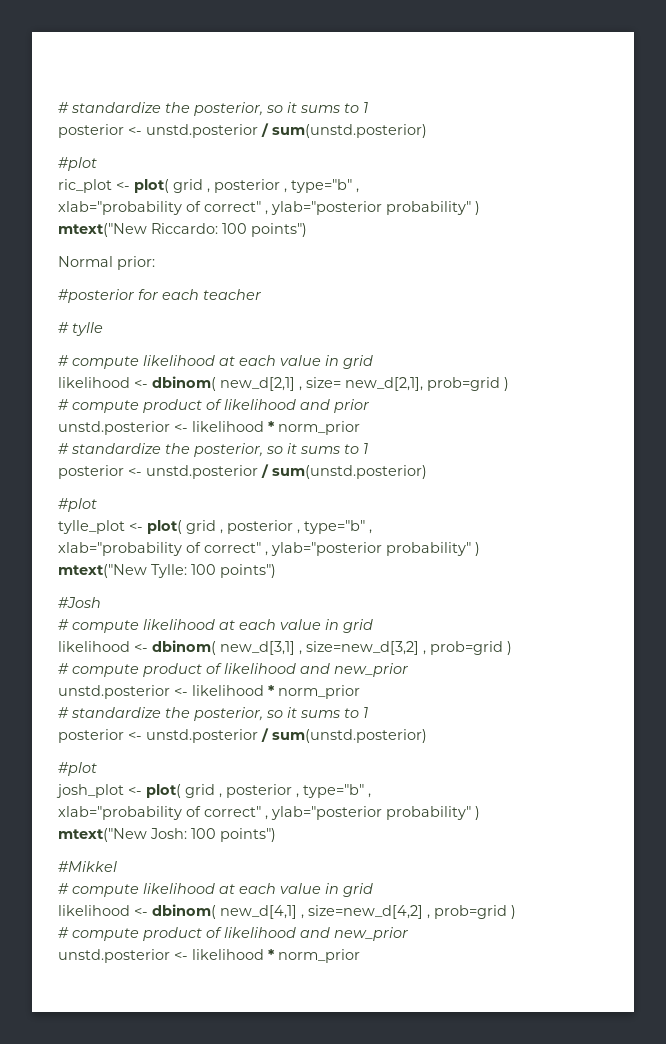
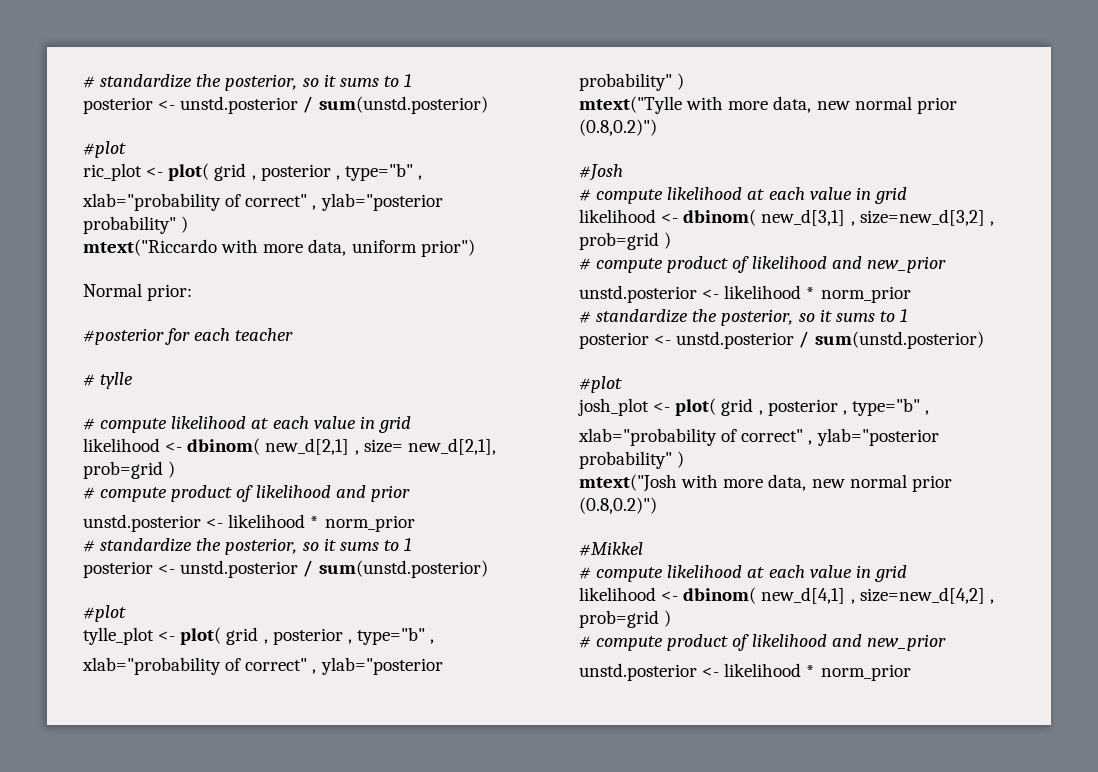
[58,223,307,237] mtext("New Riccardo: 100 points") -> [83,239,475,257] mtext("Riccardo with more data, uniform prior")
[58,564,276,578] mtext("New Tylle: 100 points") -> [579,96,957,114] [579,119,657,136] mtext("Tylle with more data, new normal prior (0.8,0.2)")
[58,828,276,842] mtext("New Josh: 100 points") -> [579,474,952,492] [579,497,657,514] mtext("Josh with more data, new normal prior (0.8,0.2)")

